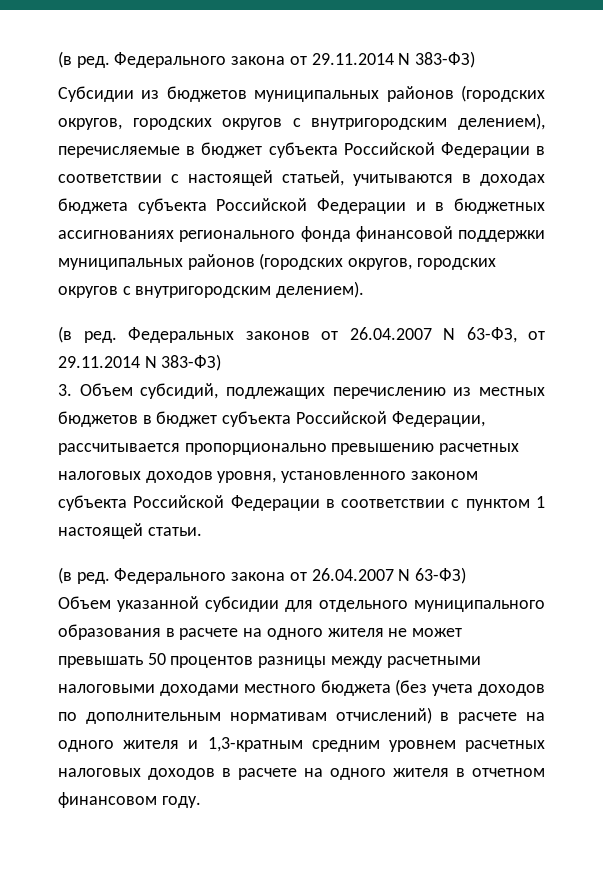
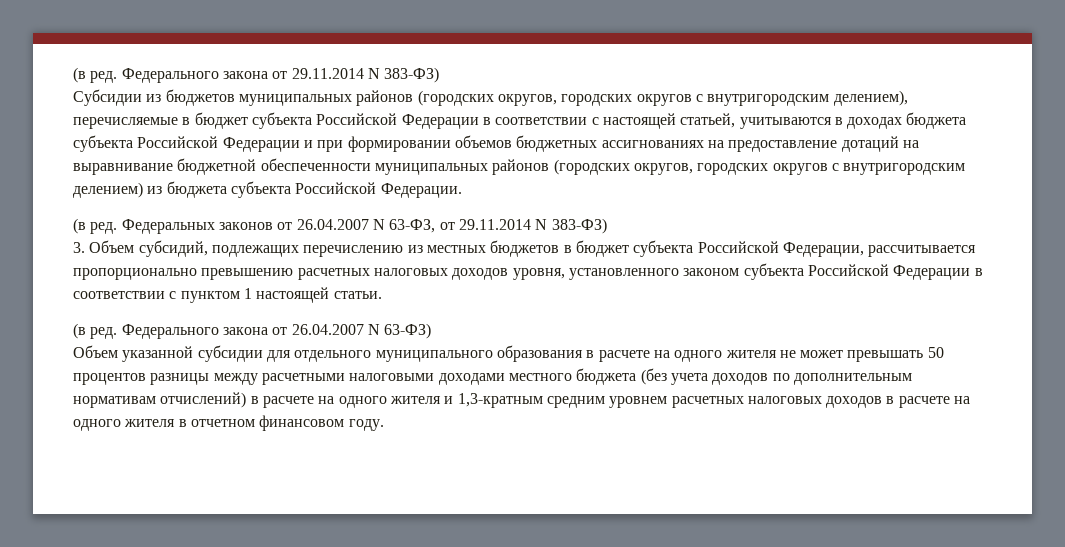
[435,198,546,214] [58,226,545,242] [58,253,496,270] [58,281,365,298] в бюджетных ассигнованиях регионального фонда финансовой поддержки муниципальных районов (городских округов, городских округов с внутригородским делением). -> [317,135,919,152] [73,158,966,175] [73,181,462,198] при формировании объемов бюджетных ассигнованиях на предоставление дотаций на выравнивание бюджетной обеспеченности муниципальных районов (городских округов, городских округов с внутригородским делением) из бюджета субъекта Российской Федерации.

